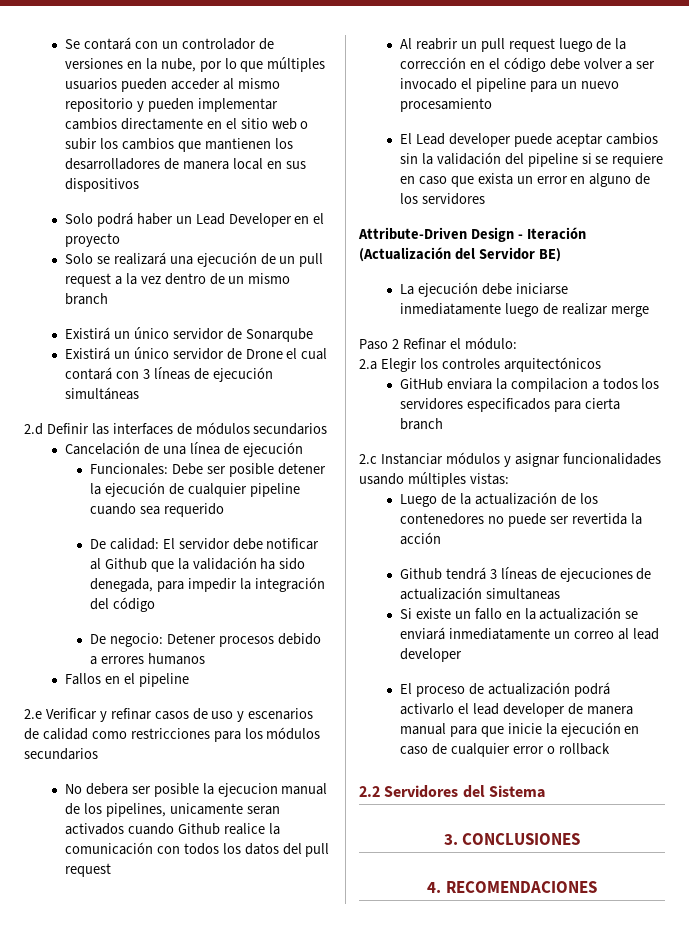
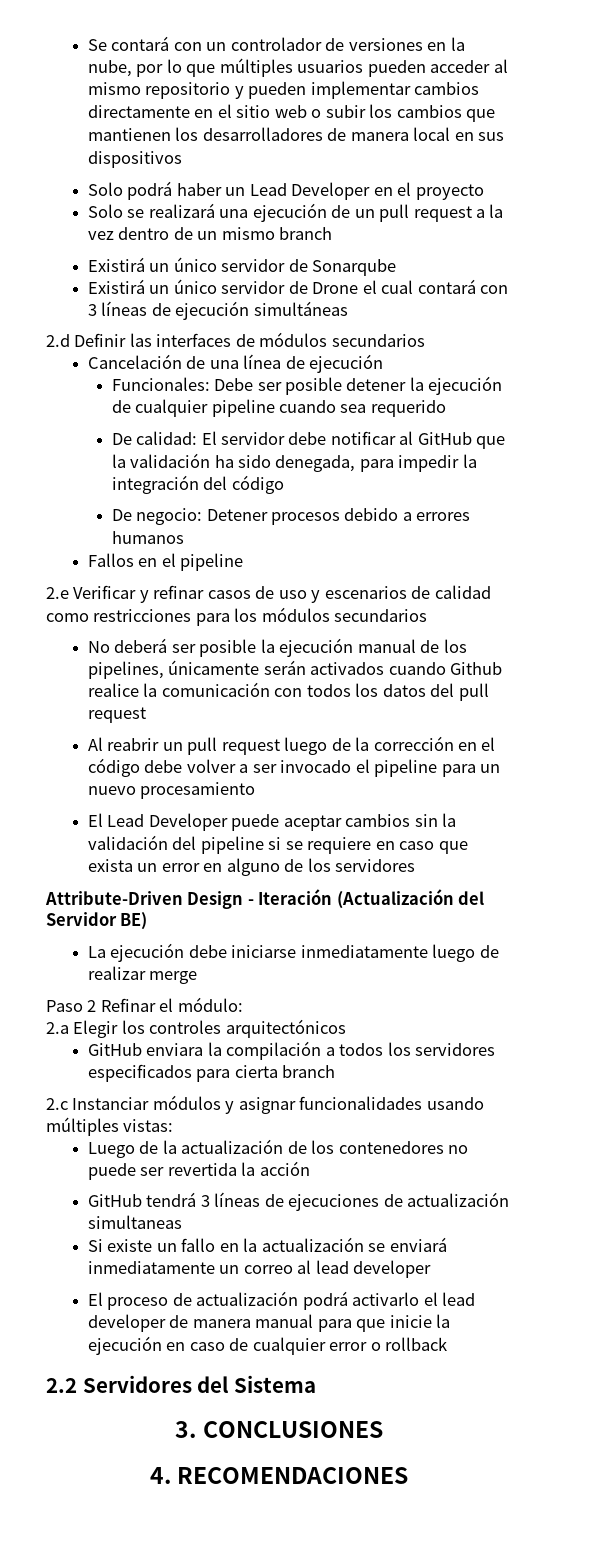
[104,558,147,570] Github -> [417,432,472,445] GitHub
[85,783,128,795] debera -> [114,638,168,653] deberá
[217,783,278,797] ejecucion -> [279,638,354,657] ejecución
[169,803,280,815] unicamente seran -> [168,660,306,675] únicamente serán
[448,133,511,147] developer -> [148,813,228,831] Developer
[510,378,588,392] compilacion -> [226,1041,322,1060] compilación
[399,568,442,580] Github -> [87,1194,142,1207] GitHub

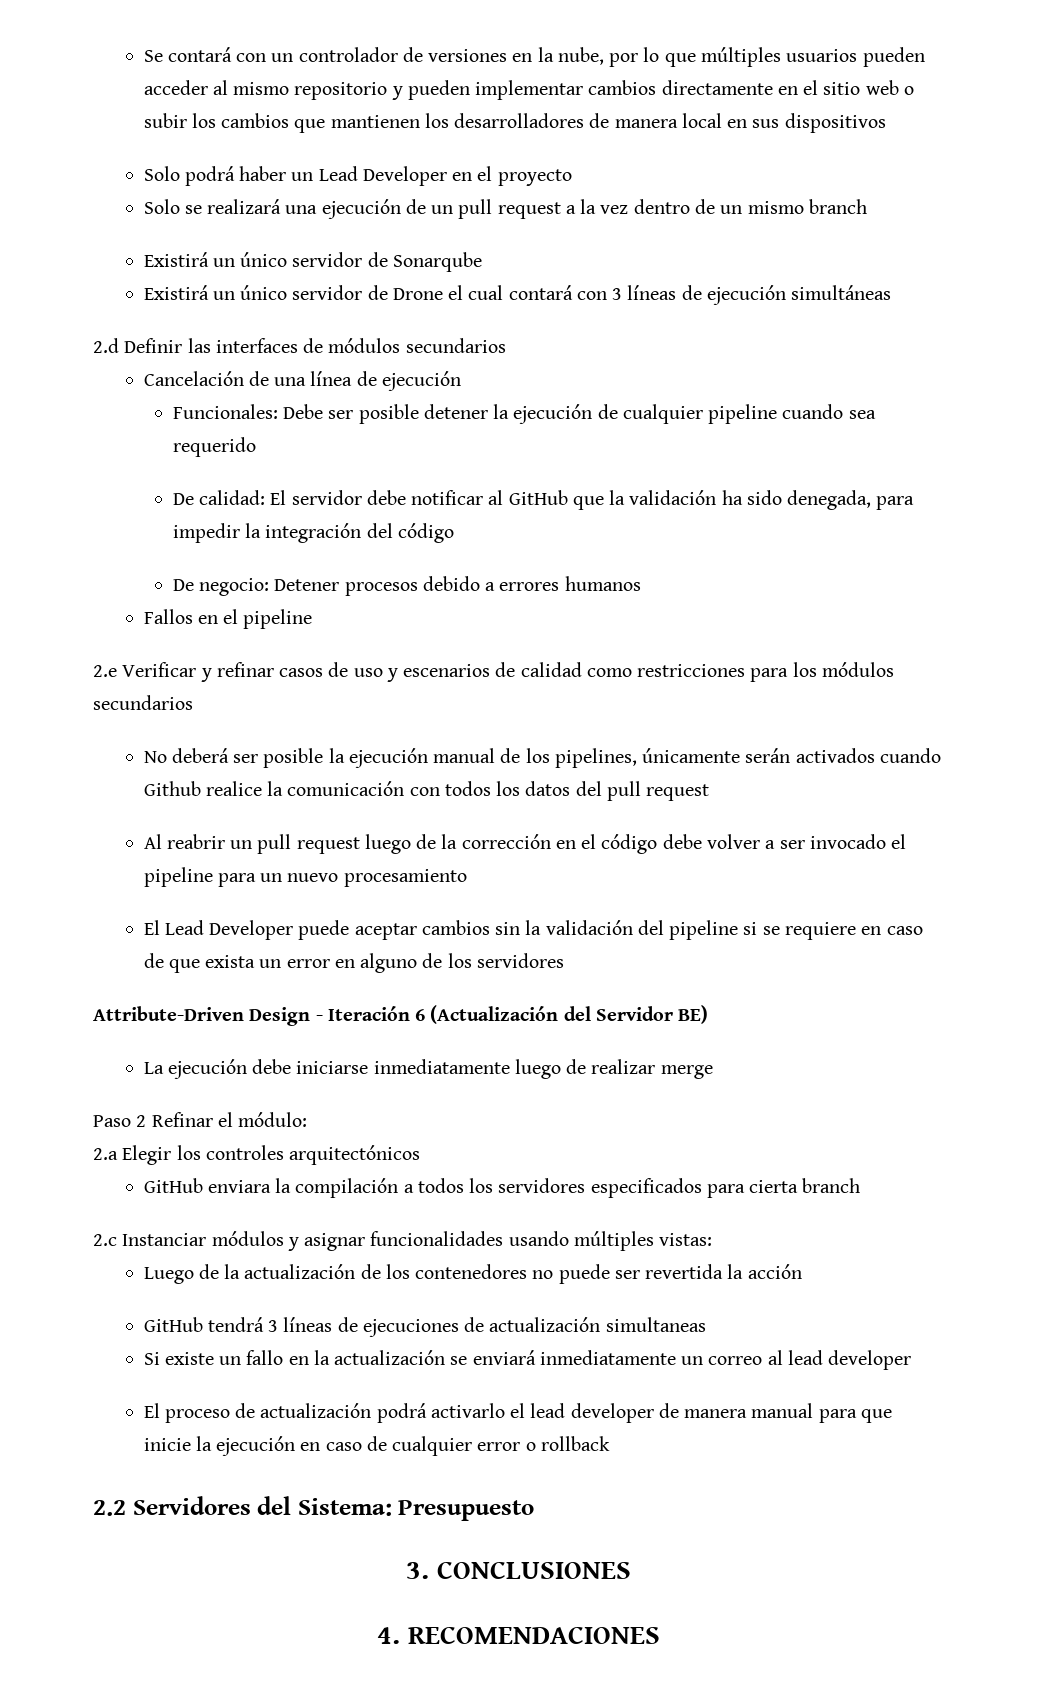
(435, 845) none -> [143,953,164,968] de
(333, 897) none -> [415,1009,426,1021] 6
[233,1375,316,1393] Sistema -> [297,1498,535,1521] Sistema: Presupuesto

